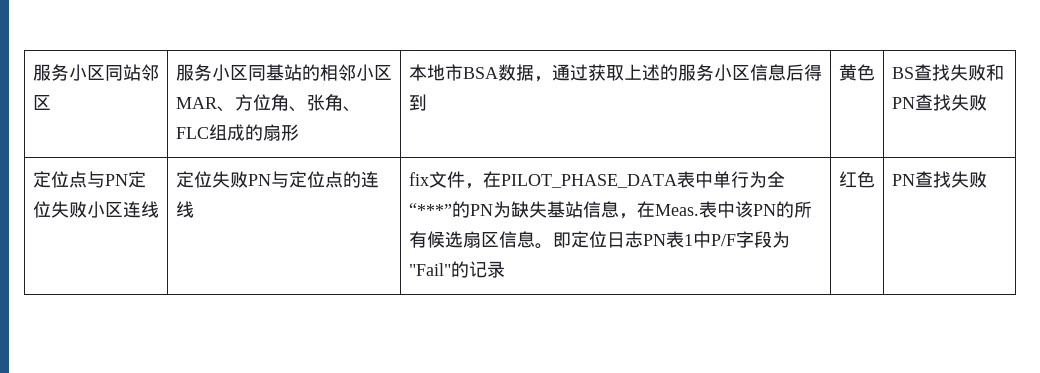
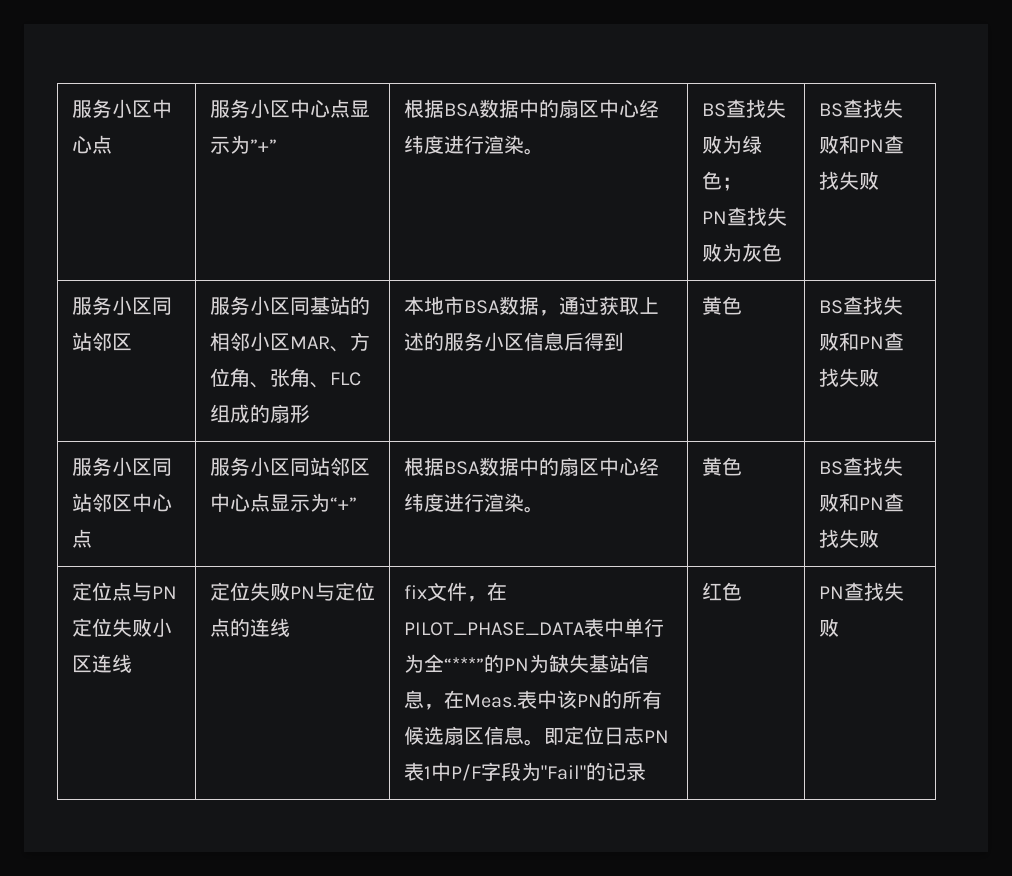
[32,64,105,81] 服务小区 -> [71,99,172,118] [71,135,112,154] [209,99,370,118] [209,135,277,154] [403,99,659,118] [403,135,544,155] [701,99,786,118] [701,135,762,154] [701,171,742,191] [701,207,787,226] [701,243,782,262] [818,99,903,118] [818,135,904,154] [818,171,879,190] [71,296,152,315] 服务小区中心点 | 服务小区中心点显示为”+” | 根据BSA数据中的扇区中心经纬度进行渲染。 | BS查找失败为绿色； // PN查找失败为灰色 | BS查找失败和PN查找失败 // 服务小区
(987, 102) none -> [71,457,172,476] [71,493,172,512] [71,529,92,548] [209,457,370,476] [209,493,357,512] [403,457,659,476] [403,493,544,513] [701,457,742,476] [818,457,903,476] [818,493,904,512] [818,529,879,548] // 服务小区同站邻区中心点 | 服务小区同站邻区中心点显示为“+” | 根据BSA数据中的扇区中心经纬度进行渲染。 | 黄色 | BS查找失败和PN查找失败

